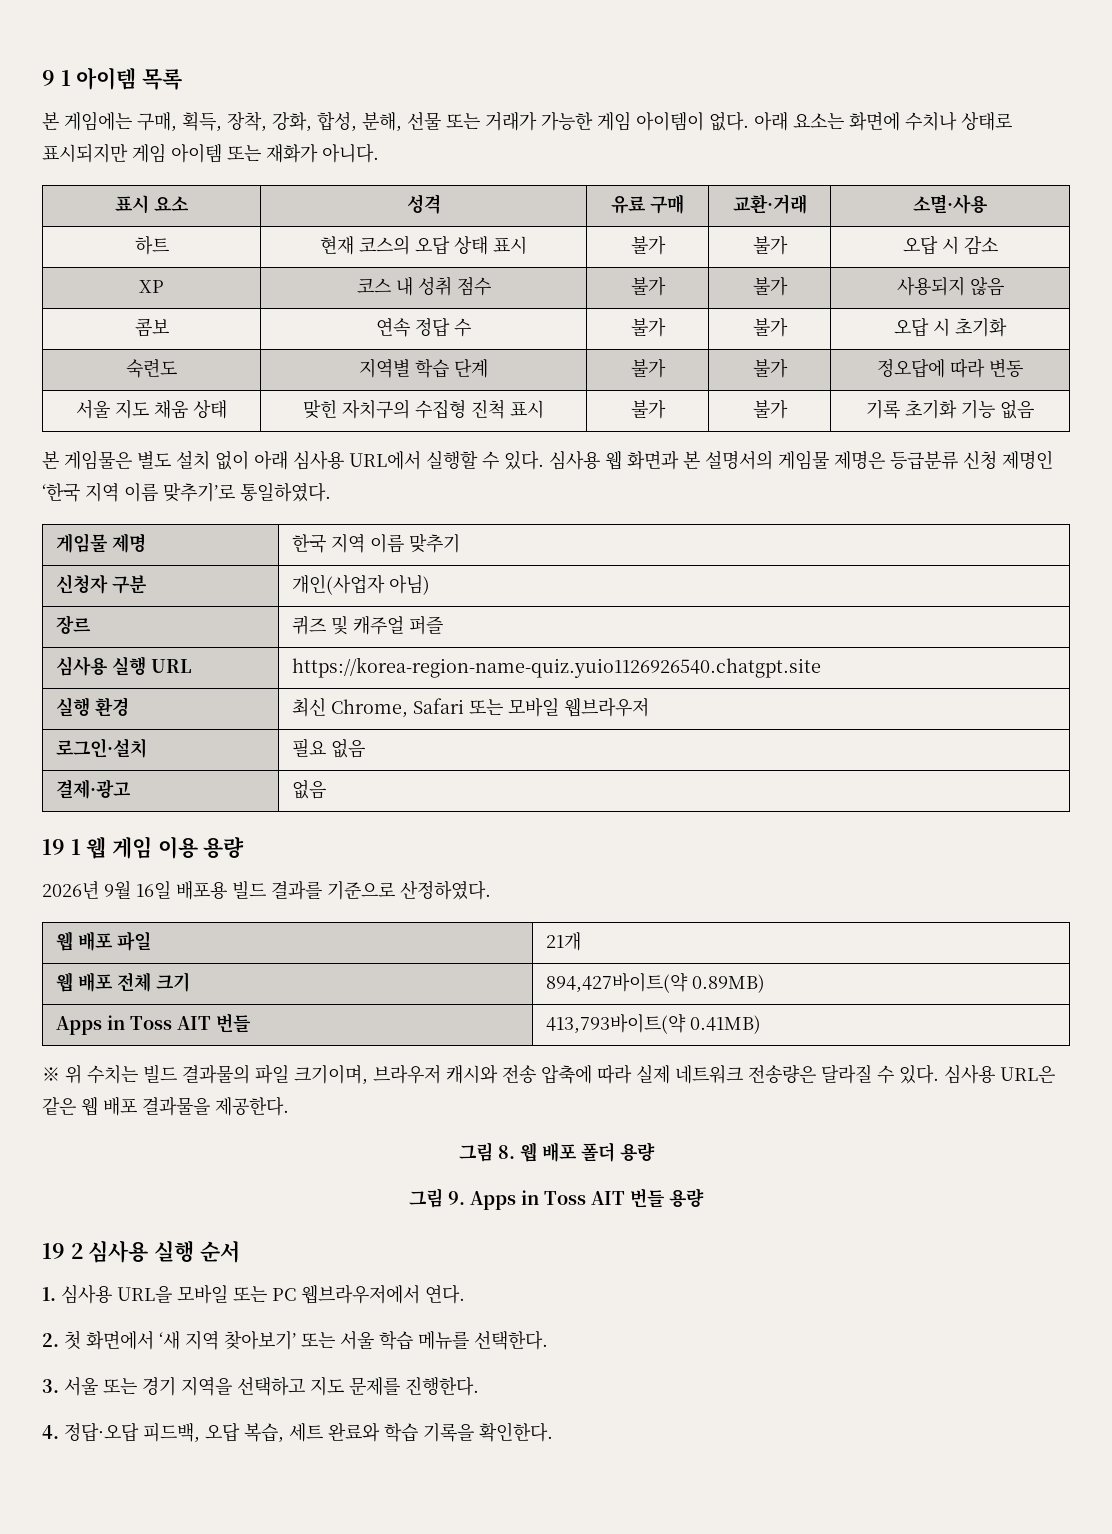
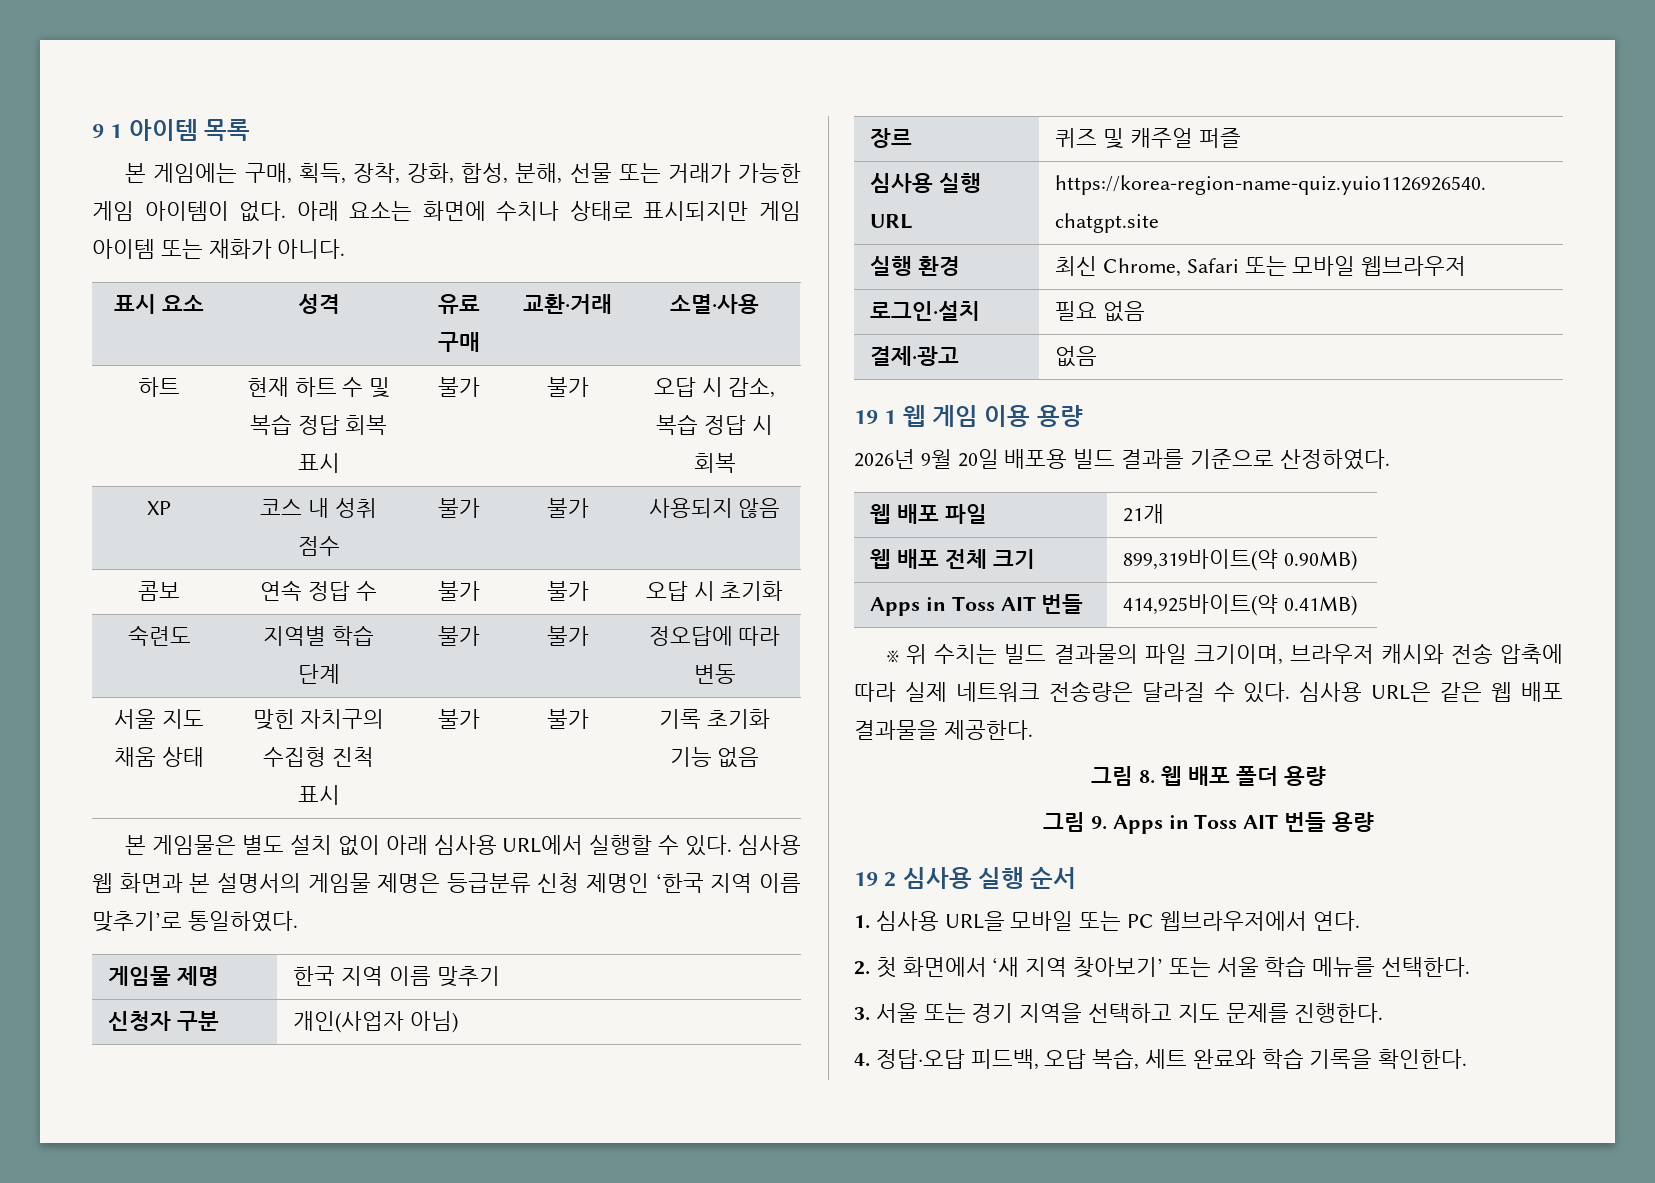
[359,235,488,255] 코스의 오답 상태 -> [294,377,391,398] [249,414,388,435] 하트 수 및 복습 정답 회복
[963,236,998,255] 감소 -> [728,377,776,398] [656,414,773,435] [693,453,736,473] 감소, 복습 정답 시 회복
[136,881,171,899] 16일 -> [957,449,999,469] 20일
[545,972,765,993] 894,427바이트(약 0.89MB) -> [1123,549,1357,571] 899,319바이트(약 0.90MB)
[545,1013,686,1034] 413,793바이트(약 -> [1123,594,1279,616] 414,925바이트(약

